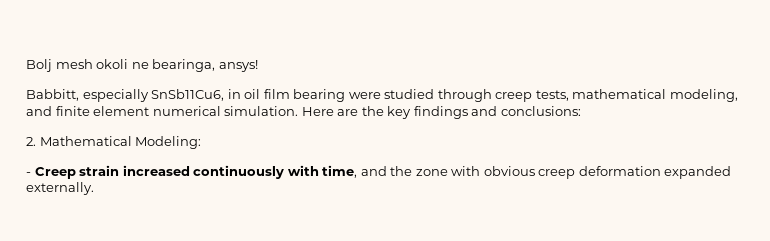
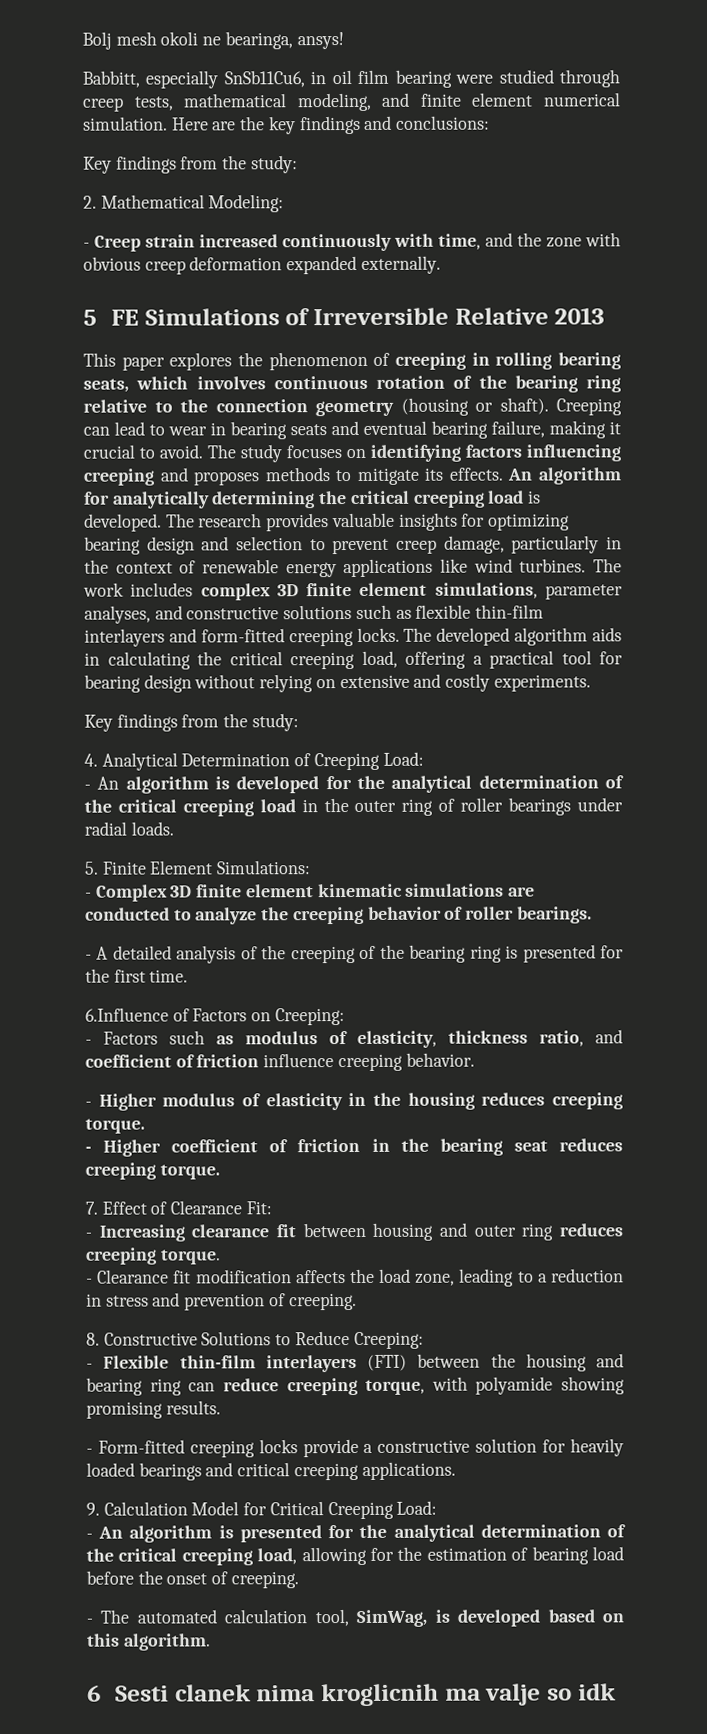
(581, 111) none -> [83,155,298,174] // Key findings from the study:
(94, 188) none -> [83,307,606,326] [83,351,621,371] [83,375,621,393] [83,397,622,417] [83,420,621,440] [83,444,621,463] [83,467,621,486] [84,490,542,509] [84,512,571,532] [84,535,622,555] [84,558,622,578] [83,582,623,601] [84,604,545,624] [84,627,622,647] [84,650,623,670] [84,673,591,693] [84,713,299,732] [84,751,424,771] [84,775,624,794] [84,797,624,817] [84,821,174,836] [84,860,312,875] [85,883,536,902] [85,906,592,925] [85,944,624,964] [85,968,189,983] [85,1007,345,1026] [85,1029,623,1048] [85,1052,475,1072] [85,1092,623,1111] [85,1118,145,1134] [85,1138,623,1157] [85,1162,220,1180] [85,1200,272,1215] [85,1222,623,1242] [85,1247,221,1265] [86,1268,624,1287] [86,1292,357,1311] [86,1331,424,1350] [86,1353,624,1373] [86,1376,625,1396] [86,1400,221,1419] [86,1438,625,1458] [86,1461,456,1481] [86,1500,438,1520] [86,1524,626,1543] [86,1546,624,1566] [86,1570,299,1589] [86,1609,625,1627] [87,1633,211,1651] [87,1683,616,1707] // 5 FE Simulations of Irreversible Relative 2013 // This paper explores the phenomenon of creeping in rolling bearing seats, which involves continuous rotation of the bearing ring relative to the connection geometry (housing or shaft). Creeping can lead to wear in bearing seats and eventual bearing failure, making it crucial to avoid. The study focuses on identifying factors influencing creeping and proposes methods to mitigate its effects. An algorithm for analytically determining the critical creeping load is developed. The research provides valuable insights for optimizing bearing design and selection to prevent creep damage, particularly in the context of renewable energy applications like wind turbines. The work includes complex 3D finite element simulations, parameter analyses, and constructive solutions such as flexible thin-film interlayers and form-fitted creeping locks. The developed algorithm aids in calculating the critical creeping load, offering a practical tool for bearing design without relying on extensive and costly experiments. // Key findings from the study: // 4. Analytical Determination of Creeping Load: // - An algorithm is developed for the analytical determination of the critical creeping load in the outer ring of roller bearings under radial loads. // 5. Finite Element Simulations: // - Complex 3D finite element kinematic simulations are conducted to analyze the creeping behavior of roller bearings. // - A detailed analysis of the creeping of the bearing ring is presented for the first time. // 6.Influence of Factors on Creeping: // - Factors such as modulus of elasticity, thickness ratio, and coefficient of friction influence creeping behavior. // - Higher modulus of elasticity in the housing reduces creeping torque. // - Higher coefficient of friction in the bearing seat reduces creeping torque. // 7. Effect of Clearance Fit: // - Increasing clearance fit between housing and outer ring reduces creeping torque. // - Clearance fit modification affects the load zone, leading to a reduction in stress and prevention of creeping. // 8. Constructive Solutions to Reduce Creeping: // - Flexible thin-film interlayers (FTI) between the housing and bearing ring can reduce creeping torque, with polyamide showing promising results. // - Form-fitted creeping locks provide a constructive solution for heavily loaded bearings and critical creeping applications. // 9. Calculation Model for Critical Creeping Load: // - An algorithm is presented for the analytical determination of the critical creeping load, allowing for the estimation of bearing load before the onset of creeping. // - The automated calculation tool, SimWag, is developed based on this algorithm. // 6 Sesti clanek nima kroglicnih ma valje so idk

